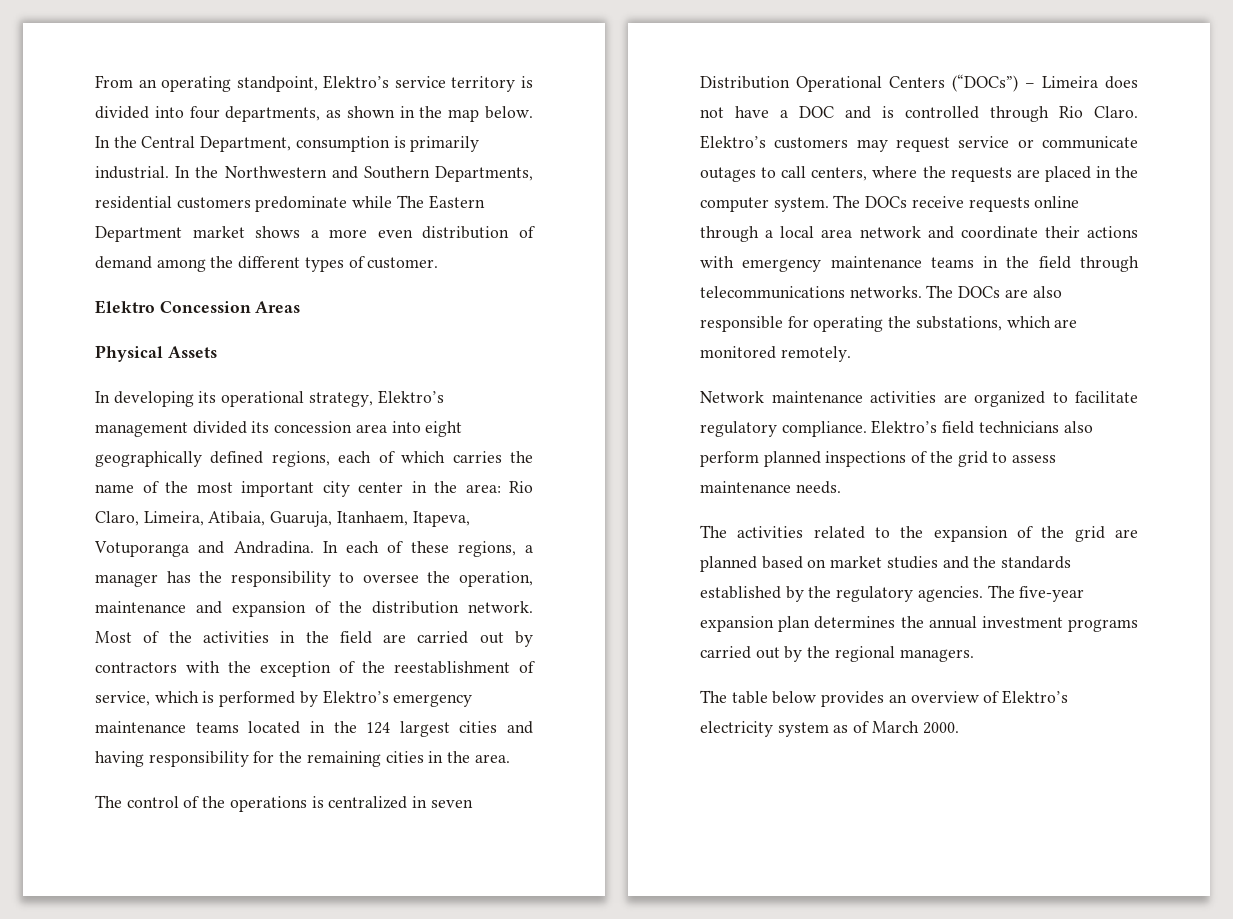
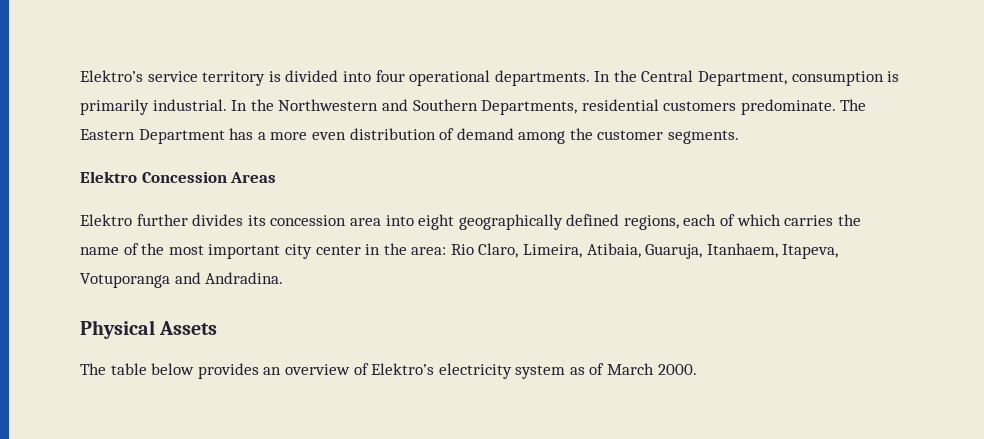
[95,75,318,92] From an operating standpoint, -> (80, 76) none
[225,106,533,122] departments, as shown in the map below. -> [409,70,590,86] operational departments.
[255,196,393,212] predominate while -> [740,99,836,115] predominate.
[192,226,301,238] market shows -> [229,128,254,140] has
[238,256,439,272] different types of customer. -> [597,130,740,144] customer segments.
[95,345,217,362] [95,390,444,407] [95,421,247,437] Physical Assets // In developing its operational strategy, Elektro’s management divided -> [80,214,244,226] Elektro further divides
[322,541,533,557] [95,571,533,587] [95,601,533,617] [95,631,533,647] [95,661,535,677] [95,690,473,707] [95,721,533,737] [95,751,510,767] [95,795,473,812] [700,74,1138,92] [700,106,1138,122] [700,135,1138,152] [700,166,1138,182] [700,195,1080,212] [700,226,1138,242] [700,256,1139,272] [700,285,1062,299] [700,316,1078,332] [700,346,851,362] [700,391,1138,407] [700,420,1093,437] [700,451,1057,467] [700,481,841,494] [700,525,1138,542] [700,556,1072,572] [700,585,1085,602] [700,616,1138,632] [700,646,974,662] In each of these regions, a manager has the responsibility to oversee the operation, maintenance and expansion of the distribution network. Most of the activities in the field are carried out by contractors with the exception of the reestablishment of service, which is performed by Elektro’s emergency maintenance teams located in the 124 largest cities and having responsibility for the remaining cities in the area. // The control of the operations is centralized in seven Distribution Operational Centers (“DOCs”) – Limeira does not have a DOC and is controlled through Rio Claro. Elektro’s customers may request service or communicate outages to call centers, where the requests are placed in the computer system. The DOCs receive requests online through a local area network and coordinate their actions with emergency maintenance teams in the field through telecommunications networks. The DOCs are also responsible for operating the substations, which are monitored remotely. // Network maintenance activities are organized to facilitate regulatory compliance. Elektro’s field technicians also perform planned inspections of the grid to assess maintenance needs. // The activities related to the expansion of the grid are planned based on market studies and the standards established by the regulatory agencies. The five-year expansion plan determines the annual investment programs carried out by the regional managers. -> [80,320,218,339] // Physical Assets

